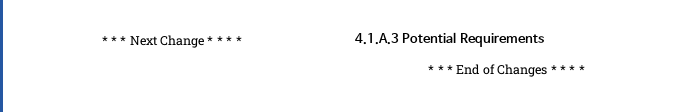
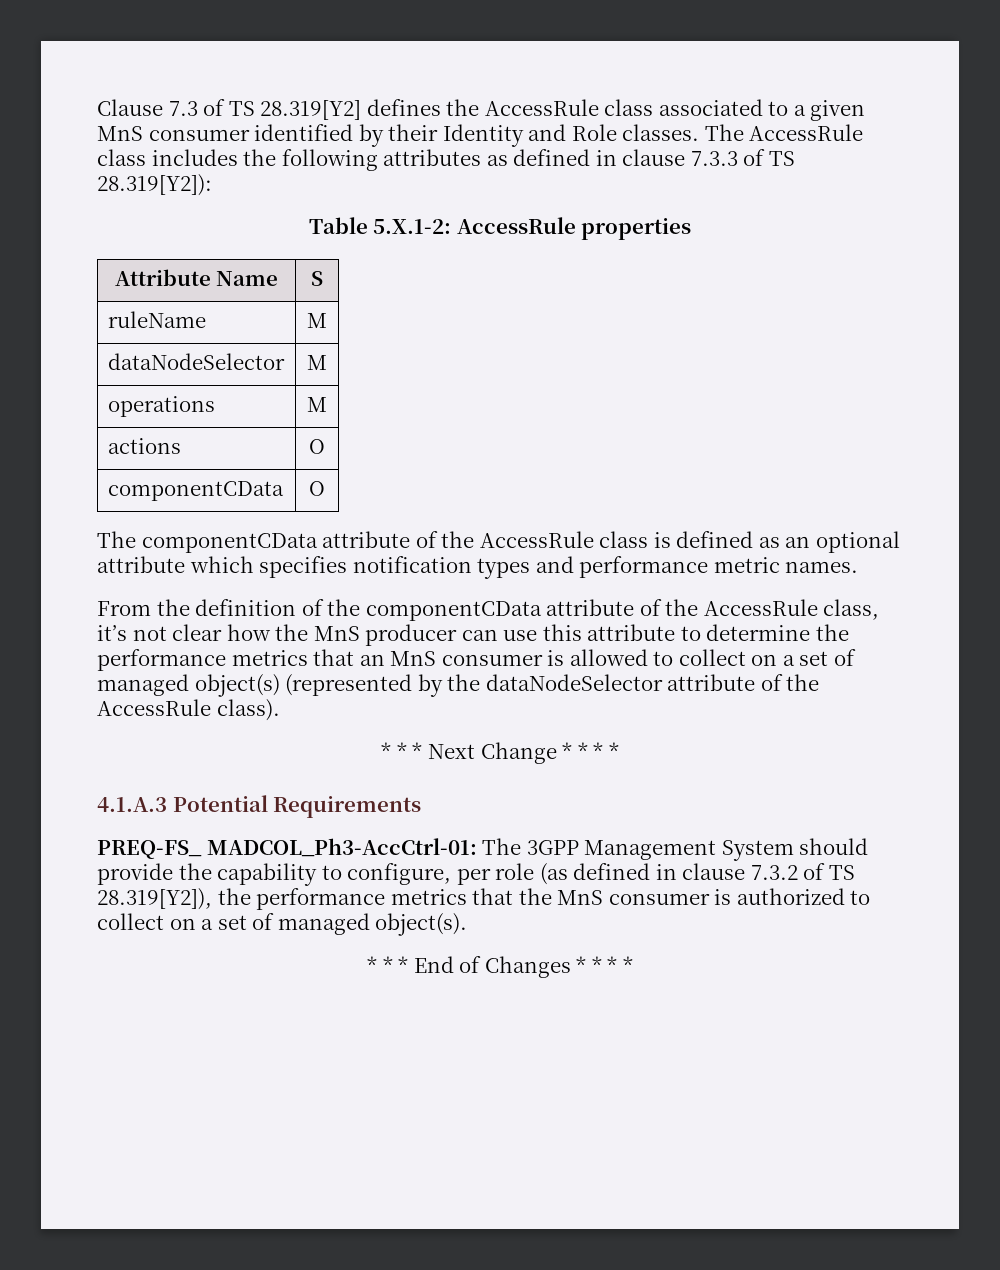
(101, 40) none -> [97,99,866,121] [97,124,864,147] [97,149,795,171] [97,174,212,196] [308,217,692,240] [114,269,279,286] [311,271,323,286] [107,311,206,328] [307,313,327,328] [107,353,285,370] [307,355,327,370] [107,396,215,417] [307,397,327,412] [107,438,181,454] [309,439,325,454] [107,481,284,501] [309,481,325,496] [97,531,900,553] [97,556,859,579] [97,599,880,621] [97,624,849,646] [97,649,856,671] [97,674,820,697] [97,699,280,721] Clause 7.3 of TS 28.319[Y2] defines the AccessRule class associated to a given MnS consumer identified by their Identity and Role classes. The AccessRule class includes the following attributes as defined in clause 7.3.3 of TS 28.319[Y2]): // Table 5.X.1-2: AccessRule properties // Attribute Name | S // ruleName | M // dataNodeSelector | M // operations | M // actions | O // componentCData | O // The componentCData attribute of the AccessRule class is defined as an optional attribute which specifies notification types and performance metric names. // From the definition of the componentCData attribute of the AccessRule class, it’s not clear how the MnS producer can use this attribute to determine the performance metrics that an MnS consumer is allowed to collect on a set of managed object(s) (represented by the dataNodeSelector attribute of the AccessRule class). //
(544, 40) none -> [97,838,869,861] [97,863,855,886] [97,888,871,910] [97,913,468,936] // PREQ-FS_ MADCOL_Ph3-AccCtrl-01: The 3GPP Management System should provide the capability to configure, per role (as defined in clause 7.3.2 of TS 28.319[Y2]), the performance metrics that the MnS consumer is authorized to collect on a set of managed object(s).

